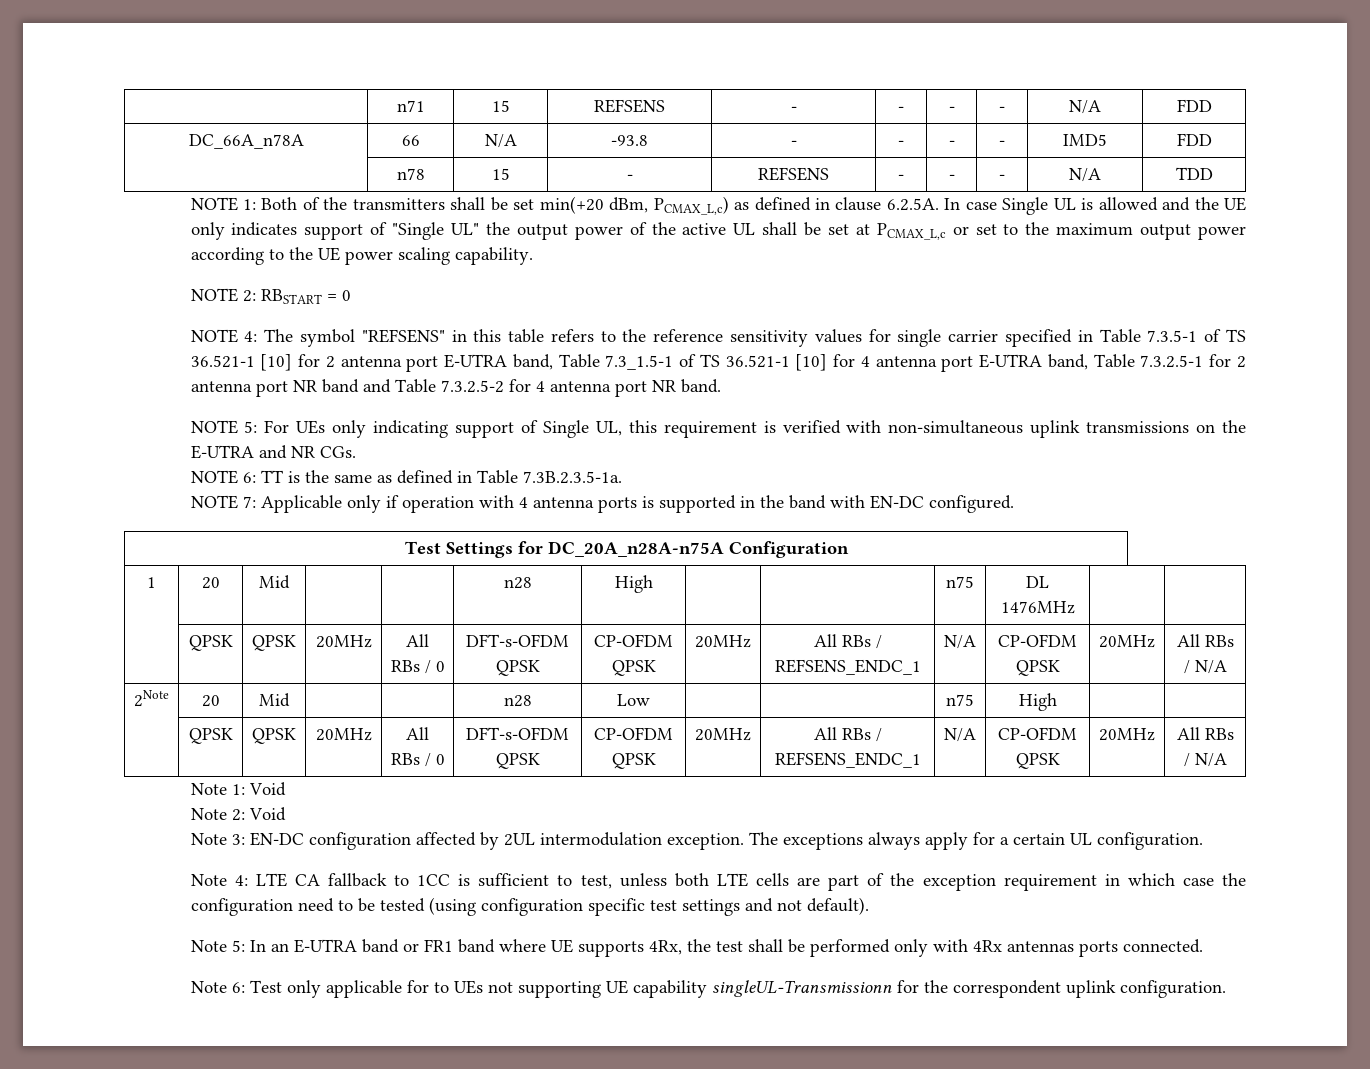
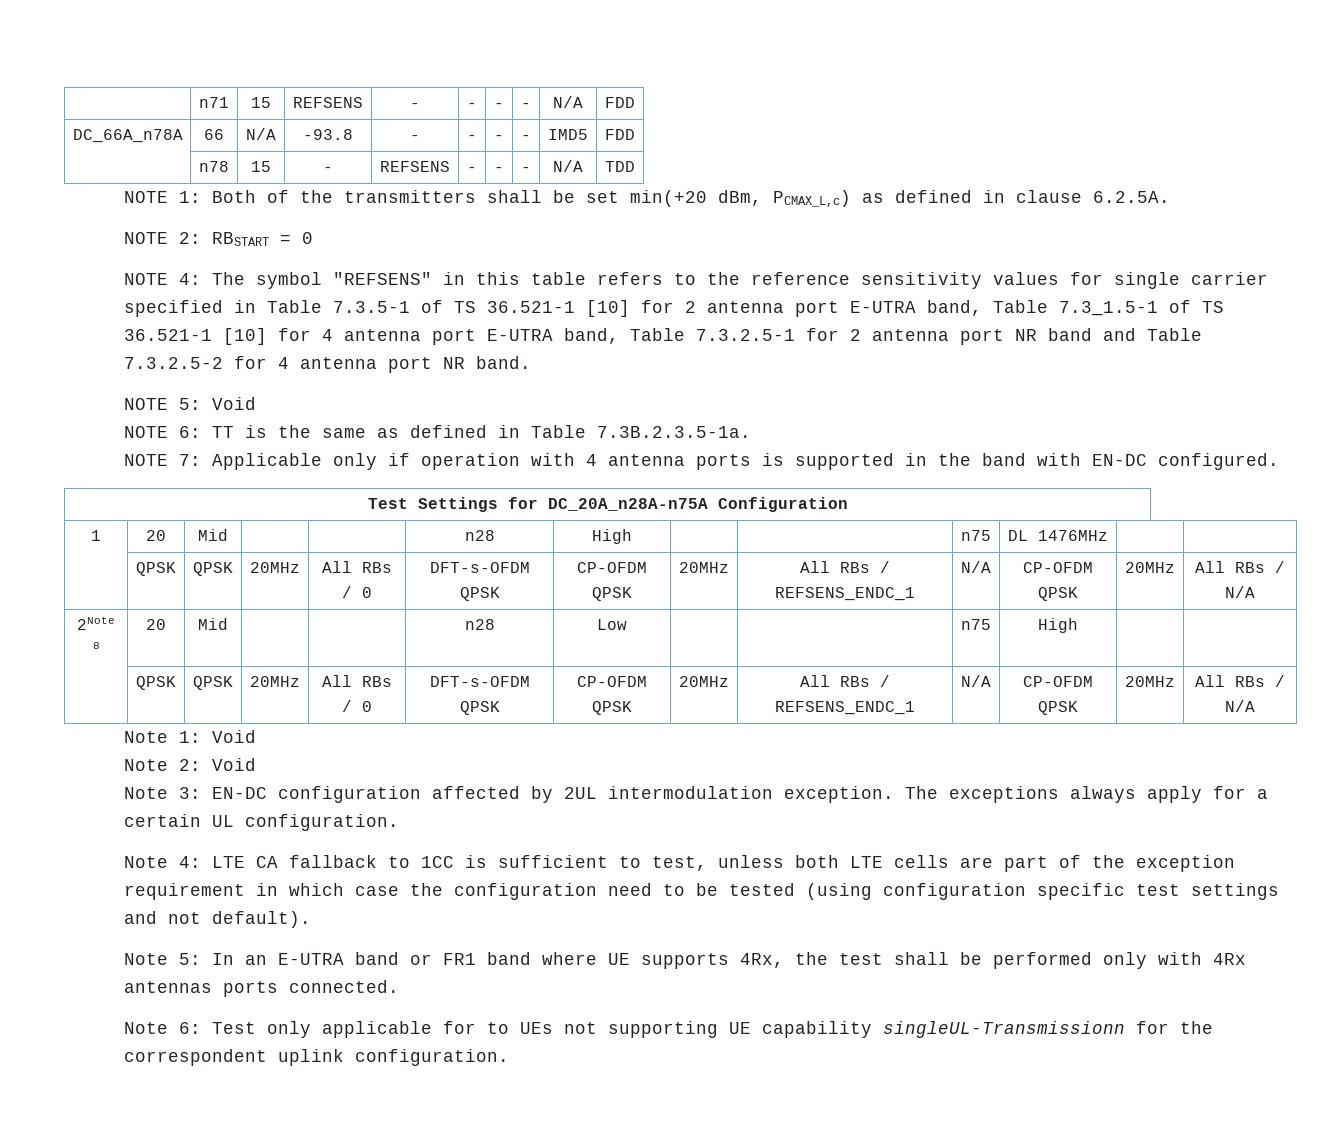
[944,197,1247,215] [190,222,1246,240] [190,247,533,265] In case Single UL is allowed and the UE only indicates support of "Single UL" the output power of the active UL shall be set at PCMAX_L,c or set to the maximum output power according to the UE power scaling capability. -> (1171, 197) none
[264,420,1246,438] [190,445,356,459] For UEs only indicating support of Single UL, this requirement is verified with non-simultaneous uplink transmissions on the E-UTRA and NR CGs. -> [212,397,257,410] Void
(169, 698) none -> [92,642,100,649] 8

